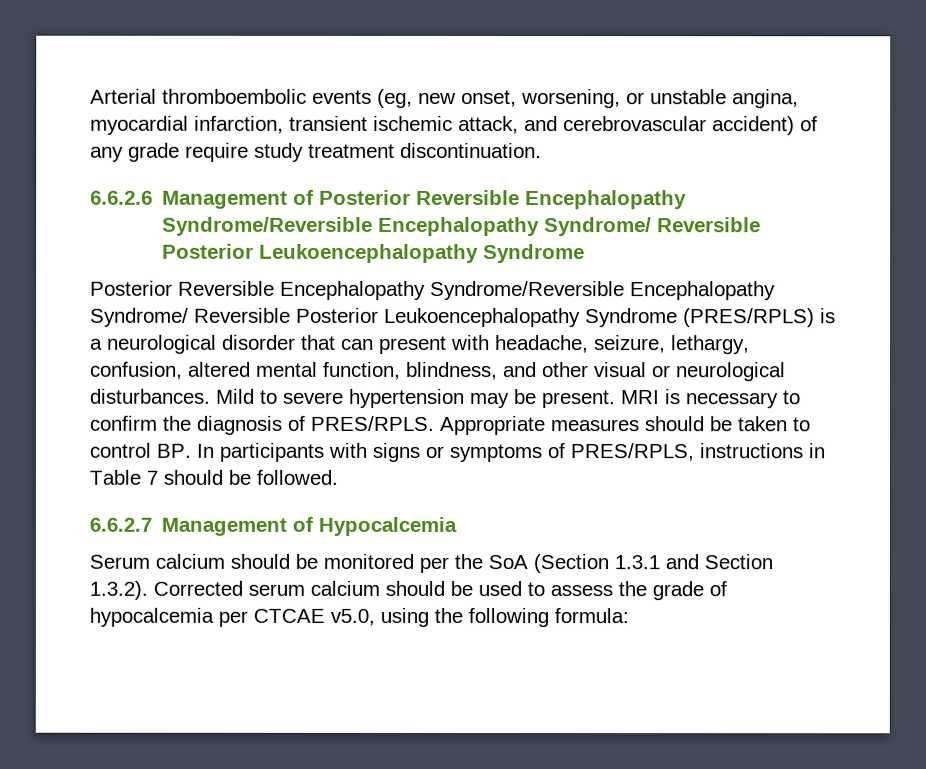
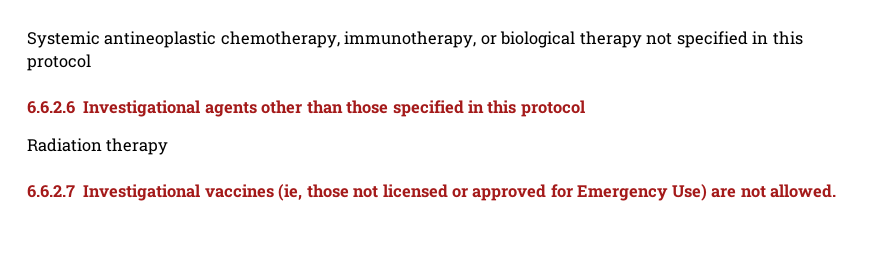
[90,88,799,109] [90,115,818,136] [90,142,542,162] [90,189,688,210] [162,216,762,237] [162,243,586,264] [90,280,776,301] [90,307,836,328] [90,334,750,355] [90,361,786,382] [89,388,800,409] [89,415,810,436] [89,442,825,463] [89,469,338,485] [89,516,458,536] [89,553,773,574] [89,580,727,601] [89,607,629,628] Arterial thromboembolic events (eg, new onset, worsening, or unstable angina, myocardial infarction, transient ischemic attack, and cerebrovascular accident) of any grade require study treatment discontinuation. // 6.6.2.6 Management of Posterior Reversible Encephalopathy Syndrome/Reversible Encephalopathy Syndrome/ Reversible Posterior Leukoencephalopathy Syndrome // Posterior Reversible Encephalopathy Syndrome/Reversible Encephalopathy Syndrome/ Reversible Posterior Leukoencephalopathy Syndrome (PRES/RPLS) is a neurological disorder that can present with headache, seizure, lethargy, confusion, altered mental function, blindness, and other visual or neurological disturbances. Mild to severe hypertension may be present. MRI is necessary to confirm the diagnosis of PRES/RPLS. Appropriate measures should be taken to control BP. In participants with signs or symptoms of PRES/RPLS, instructions in Table 7 should be followed. // 6.6.2.7 Management of Hypocalcemia // Serum calcium should be monitored per the SoA (Section 1.3.1 and Section 1.3.2). Corrected serum calcium should be used to assess the grade of hypocalcemia per CTCAE v5.0, using the following formula: -> [27,31,803,48] [27,54,91,71] [27,100,585,117] [27,138,169,155] [27,184,837,201] Systemic antineoplastic chemotherapy, immunotherapy, or biological therapy not specified in this protocol // 6.6.2.6 Investigational agents other than those specified in this protocol // Radiation therapy // 6.6.2.7 Investigational vaccines (ie, those not licensed or approved for Emergency Use) are not allowed.

